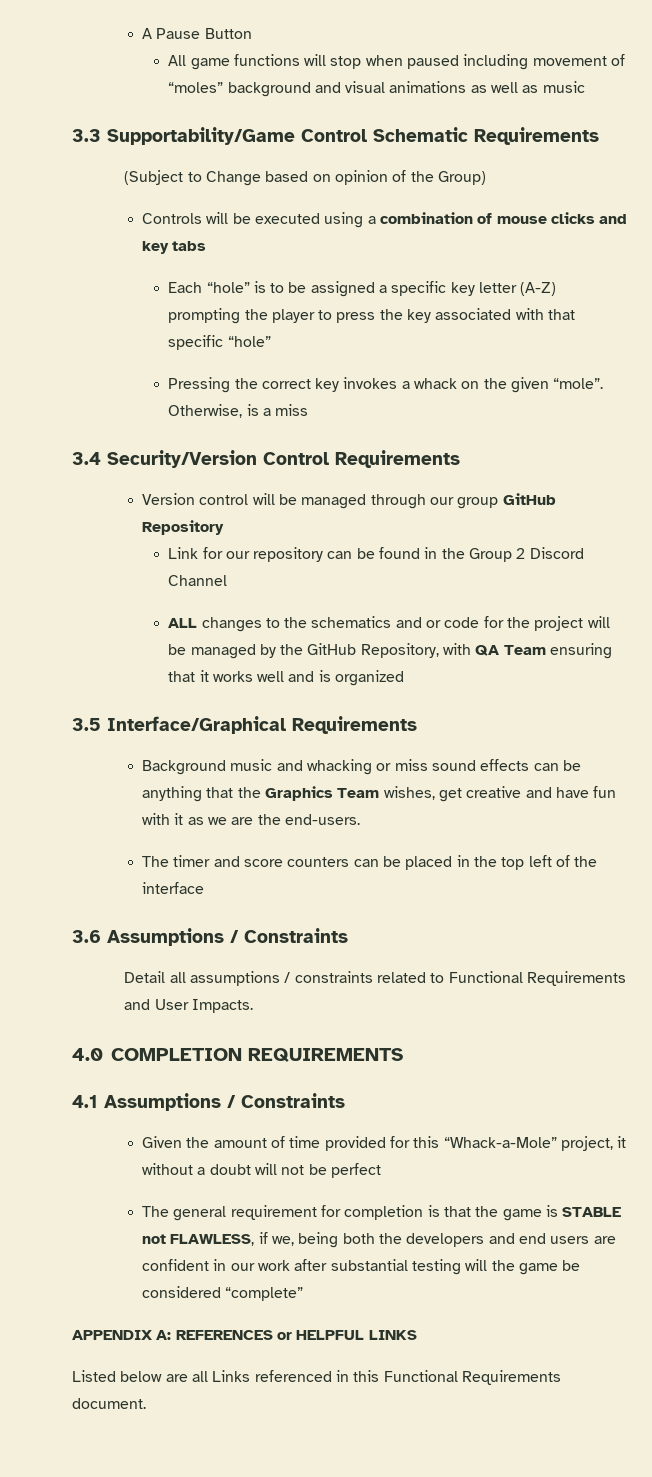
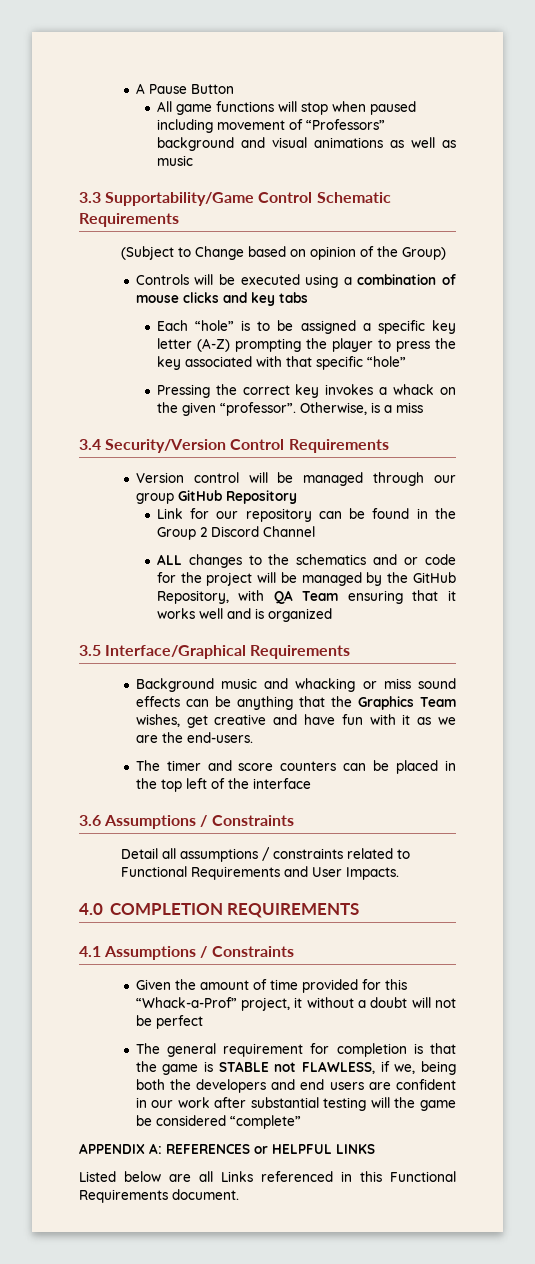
[168,82,224,93] “moles” -> [305,119,385,130] “Professors”
[553,378,604,389] “mole”. -> [219,402,296,416] “professor”.
[443,1137,557,1148] “Whack-a-Mole” -> [135,997,237,1008] “Whack-a-Prof”

